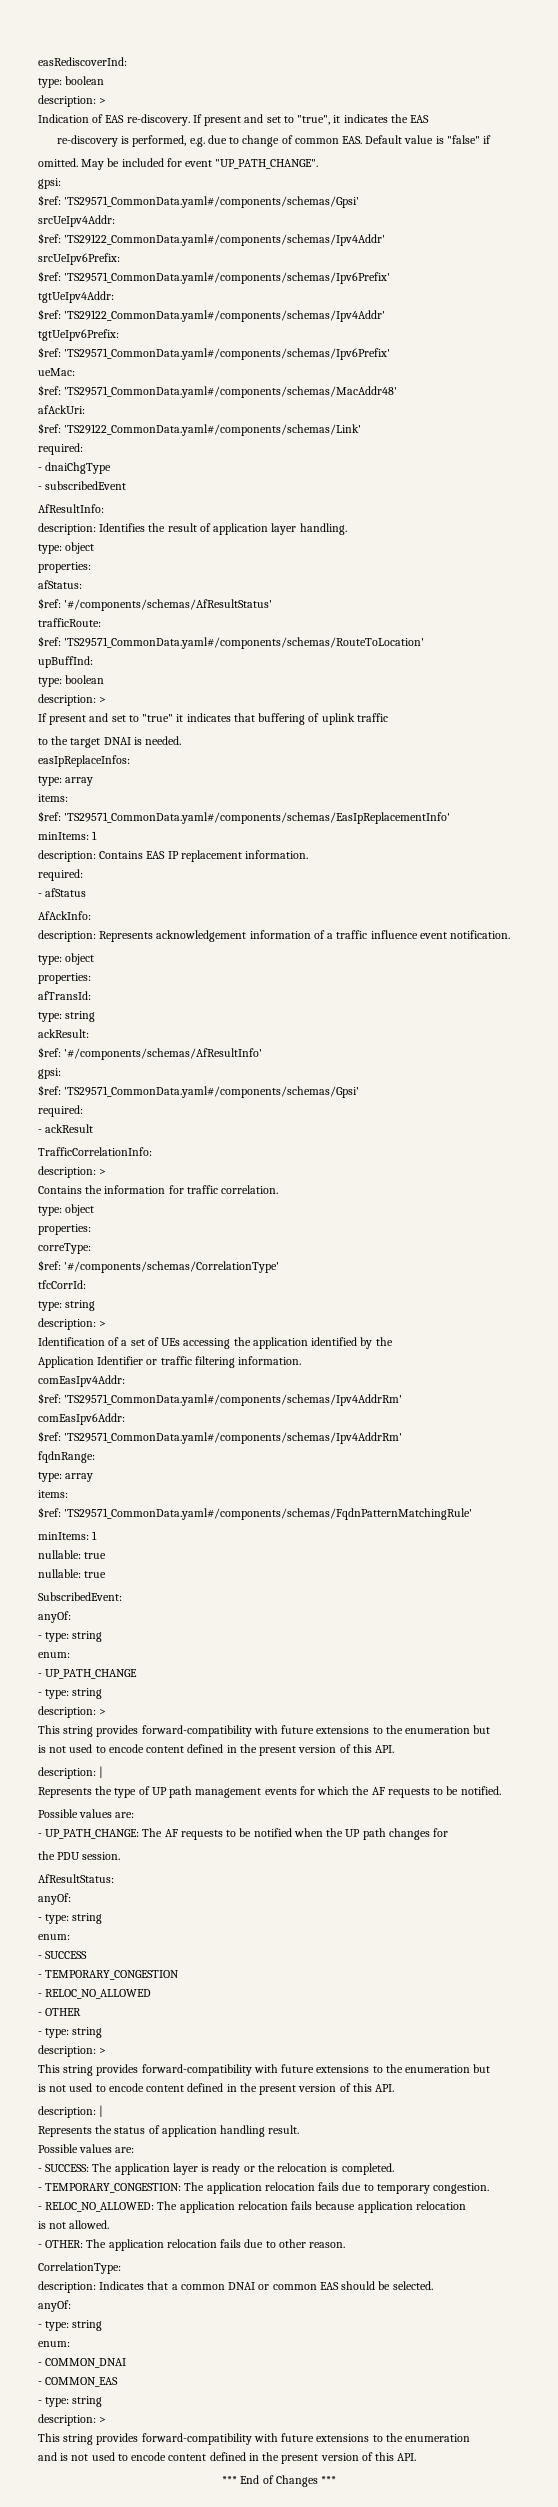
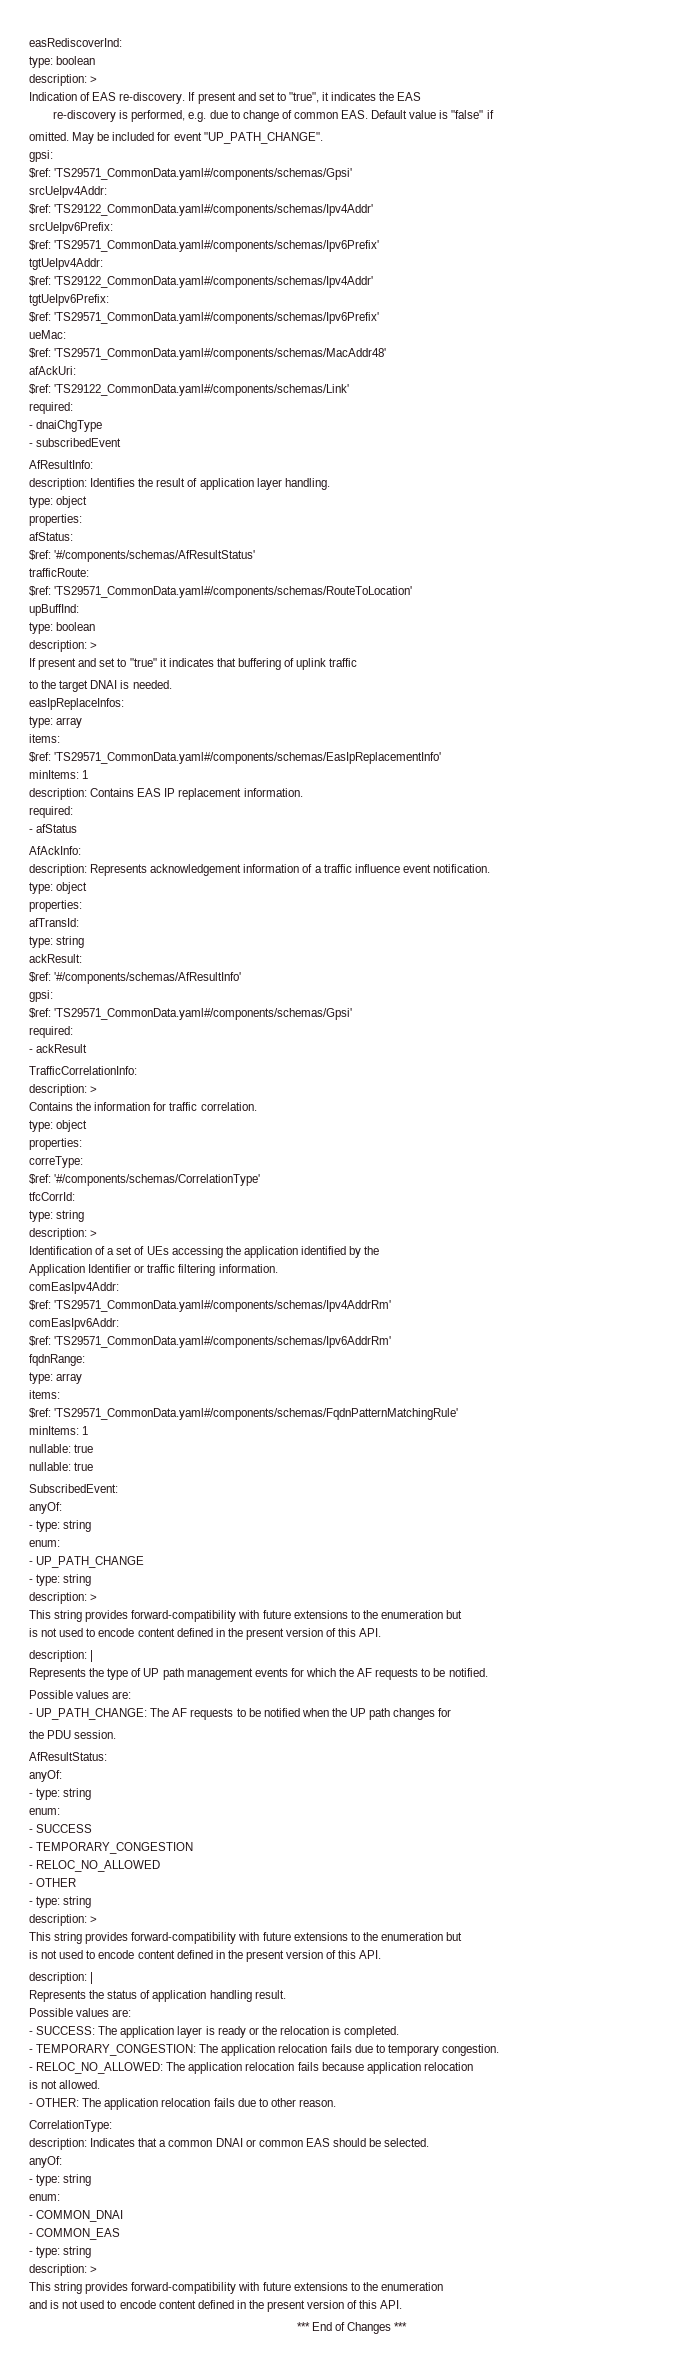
[64,1432,403,1444] 'TS29571_CommonData.yaml#/components/schemas/Ipv4AddrRm' -> [54,1336,392,1348] 'TS29571_CommonData.yaml#/components/schemas/Ipv6AddrRm'

